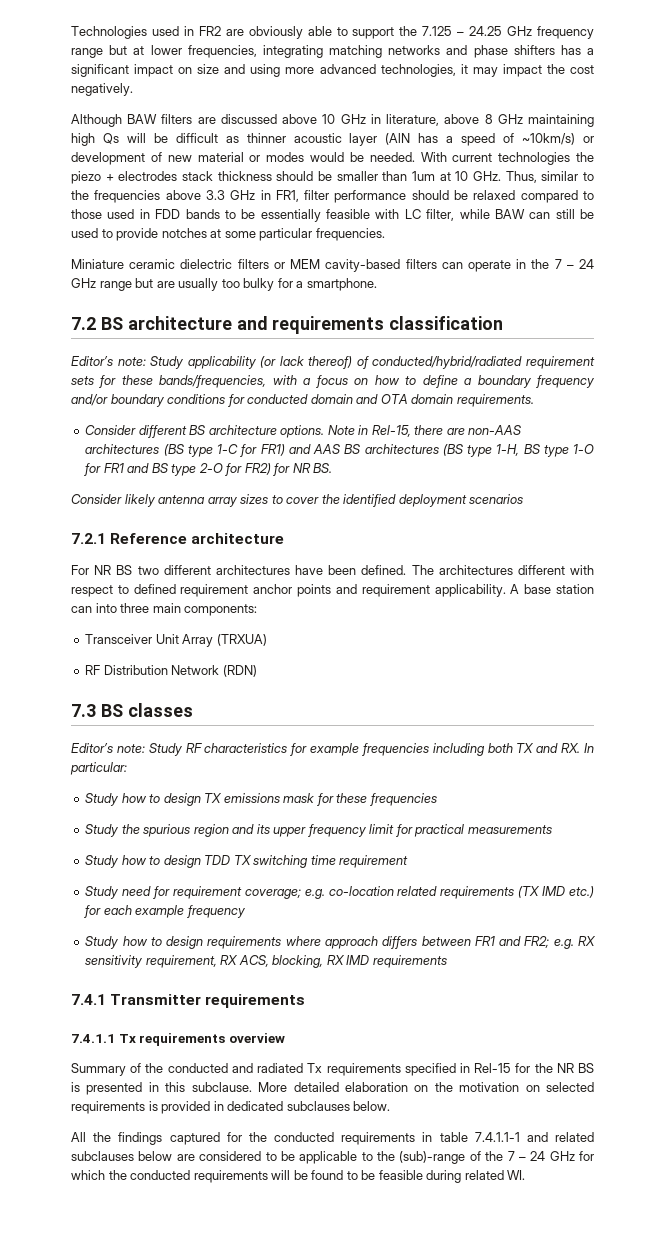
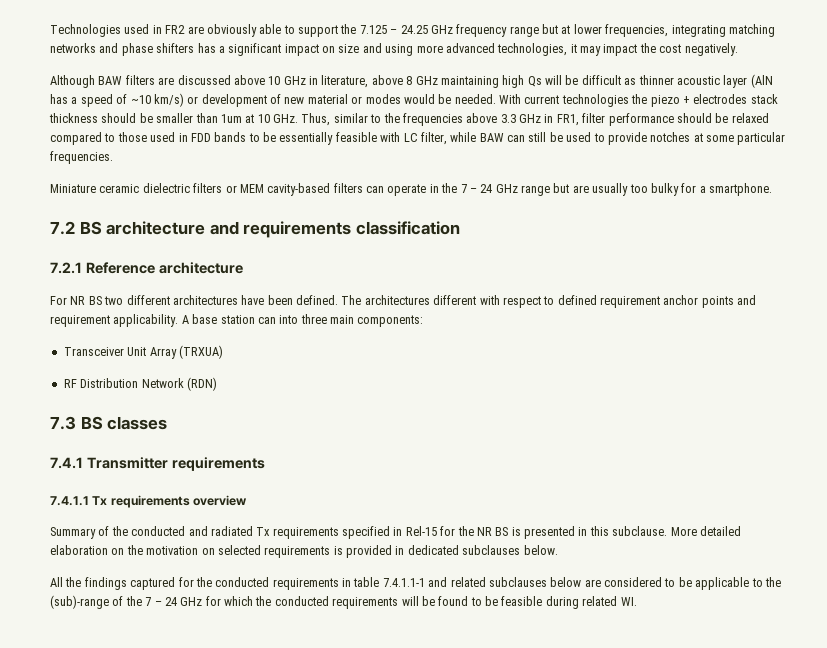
[522,133,576,145] ~10km/s) -> [130,93,184,107] ~10 km/s)
[71,356,595,369] [71,375,594,388] [71,394,534,407] [85,425,523,438] [85,444,594,457] [84,463,333,476] [71,494,524,507] // Editor’s note: Study applicability (or lack thereof) of conducted/hybrid/radiated requirement sets for these bands/frequencies, with a focus on how to define a boundary frequency and/or boundary conditions for conducted domain and OTA domain requirements. // Consider different BS architecture options. Note in Rel-15, there are non-AAS architectures (BS type 1-C for FR1) and AAS BS architectures (BS type 1-H, BS type 1-O for FR1 and BS type 2-O for FR2) for NR BS. // Consider likely antenna array sizes to cover the identified deployment scenarios -> (460, 228) none
[71,743,595,756] [70,762,127,775] [85,793,437,806] [85,824,552,837] [85,855,409,868] [85,886,594,899] [84,905,245,918] [85,936,596,949] [85,955,447,968] // Editor’s note: Study RF characteristics for example frequencies including both TX and RX. In particular: // Study how to design TX emissions mask for these frequencies // Study the spurious region and its upper frequency limit for practical measurements // Study how to design TDD TX switching time requirement // Study need for requirement coverage; e.g. co-location related requirements (TX IMD etc.) for each example frequency // Study how to design requirements where approach differs between FR1 and FR2; e.g. RX sensitivity requirement, RX ACS, blocking, RX IMD requirements -> (168, 423) none

